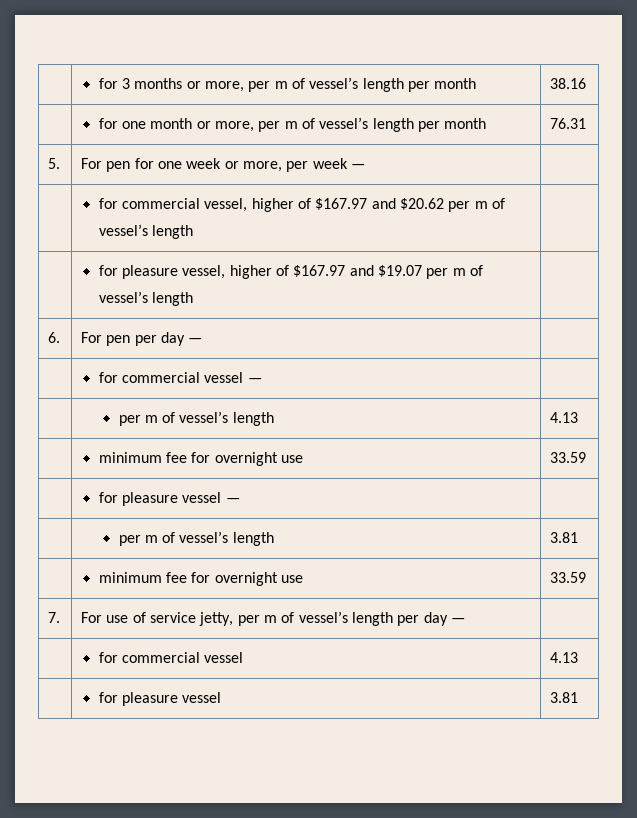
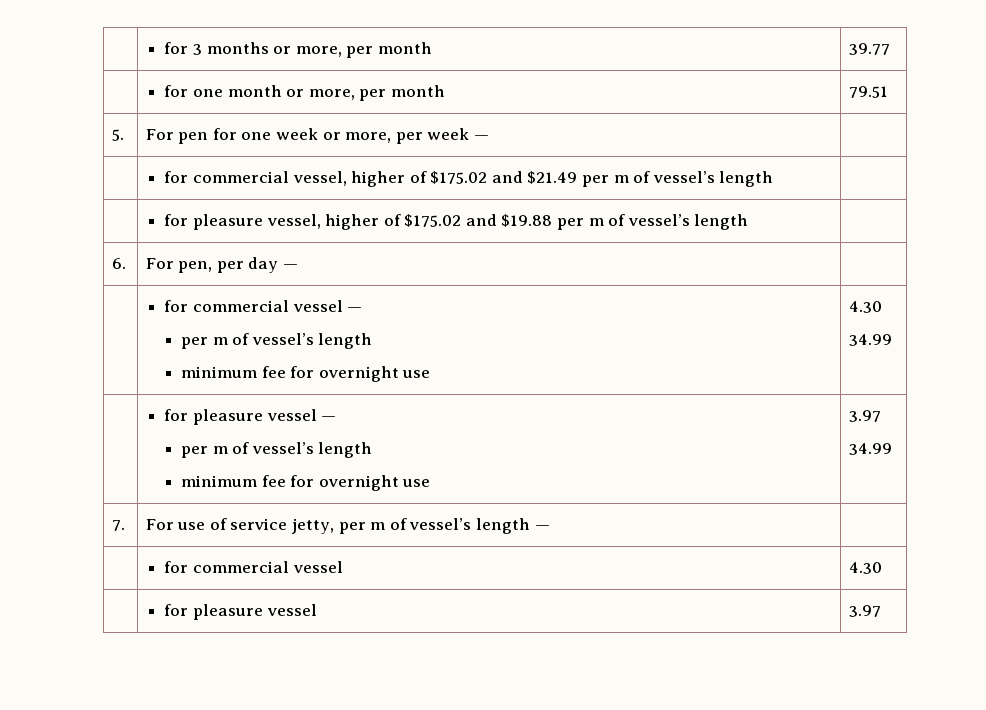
[274,77,477,92] [550,78,587,89] m of vessel’s length per month | 38.16 -> [377,42,432,54] [848,43,890,55] month | 39.77
[284,117,487,132] [550,118,587,129] m of vessel’s length per month | 76.31 -> [390,85,445,97] [848,86,888,98] month | 79.51
[315,198,444,210] $167.97 and $20.62 -> [430,171,578,184] $175.02 and $21.49
[293,265,422,277] $167.97 and $19.07 -> [404,214,553,227] $175.02 and $19.88
[106,335,131,346] pen -> [178,261,213,273] pen,
[118,411,274,426] [550,412,579,423] [98,452,303,466] [550,452,587,463] | // | per m of vessel’s length | 4.13 // | minimum fee for overnight use | 33.59 -> [181,333,373,349] [181,366,431,382] [848,301,882,313] [848,334,892,346] // per m of vessel’s length // minimum fee for overnight use | 4.30 // 34.99
[118,531,274,546] [550,532,579,543] [98,572,303,586] [550,572,587,583] | // | per m of vessel’s length | 3.81 // | minimum fee for overnight use | 33.59 -> [181,442,373,458] [181,475,431,491] [848,410,881,422] [848,443,892,455] // per m of vessel’s length // minimum fee for overnight use | 3.97 // 34.99
[397,612,448,626] per day -> (530, 526) none
[550,652,579,663] 4.13 -> [848,562,882,574] 4.30
[550,692,579,703] 3.81 -> [848,605,881,617] 3.97

